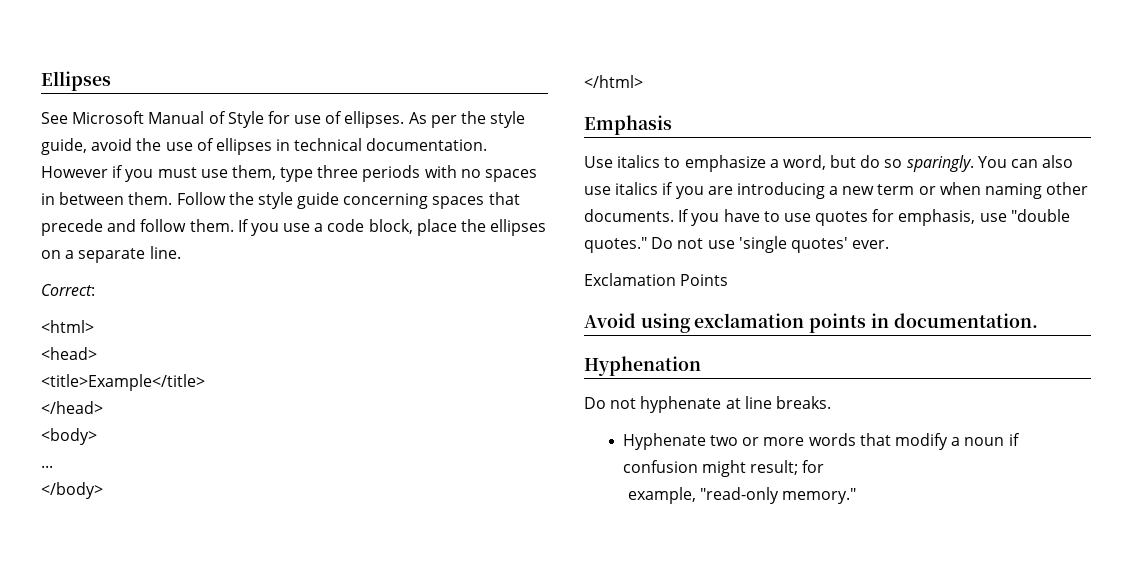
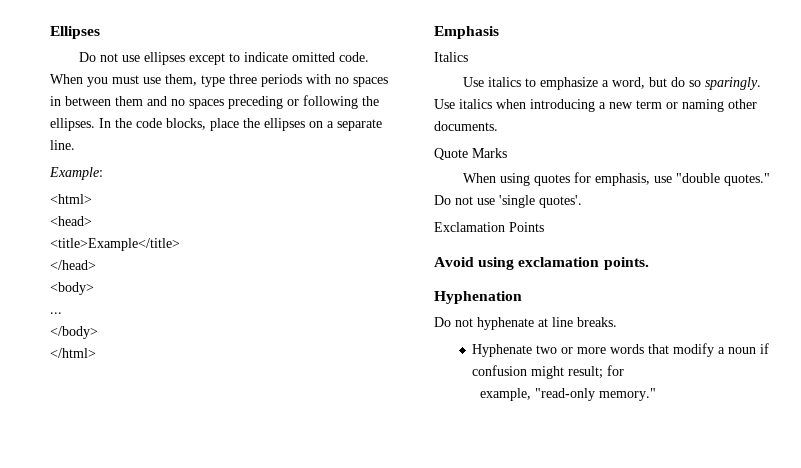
[41,111,526,128] [41,138,488,155] [41,165,124,178] See Microsoft Manual of Style for use of ellipses. As per the style guide, avoid the use of ellipses in technical documentation. However if -> [78,52,369,65] [50,74,83,84] Do not use ellipses except to indicate omitted code. When
[128,192,520,209] [41,219,413,236] them. Follow the style guide concerning spaces that precede and follow them. If you use a code block, -> [115,95,379,109] [50,118,206,131] them and no spaces preceding or following the ellipses. In the code blocks,
[41,284,95,296] Correct: -> [49,167,103,180] Example:
(672, 125) none -> [434,52,468,62] // Italics
[977,155,1074,168] [584,182,733,199] You can also use italics if you are -> [434,99,526,109] Use italics when
[939,182,981,195] when -> (678, 105) none
[678,209,811,226] If you have to use -> [434,148,507,160] [462,173,530,186] // Quote Marks // When using
[790,237,890,253] quotes' ever. -> [539,195,582,208] quotes'.
[809,313,1038,333] points in documentation. -> [603,257,649,270] points.

